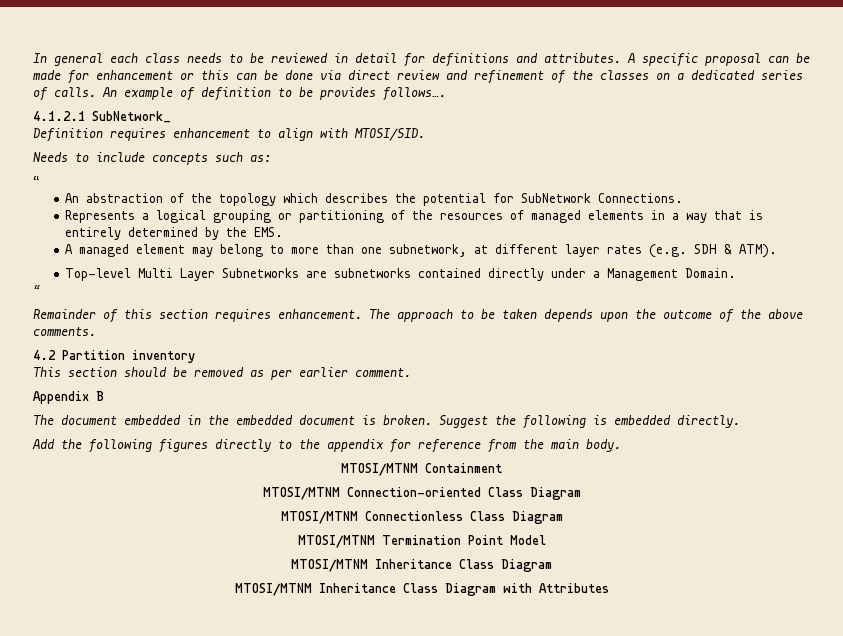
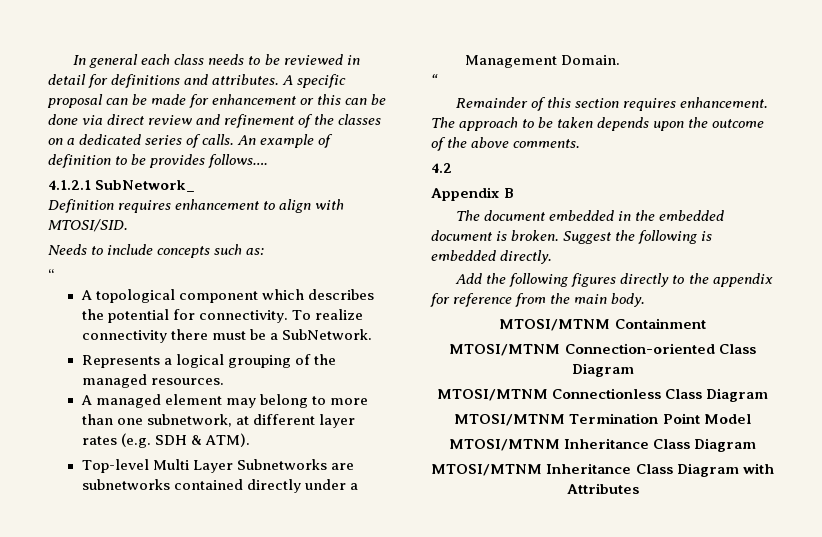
[65,193,277,206] An abstraction of the topology -> [80,289,258,303] A topological component
[521,193,684,203] [65,210,764,223] [65,227,284,240] SubNetwork Connections. // Represents a logical grouping or partitioning of the resources of managed elements in a way that is entirely determined by the EMS. -> [198,309,363,323] [81,329,372,343] [81,354,336,368] [81,374,224,388] connectivity. To realize connectivity there must be a SubNetwork. // Represents a logical grouping of the managed resources.
[62,350,195,363] [33,367,411,380] Partition inventory // This section should be removed as per earlier comment. -> (452, 168) none

